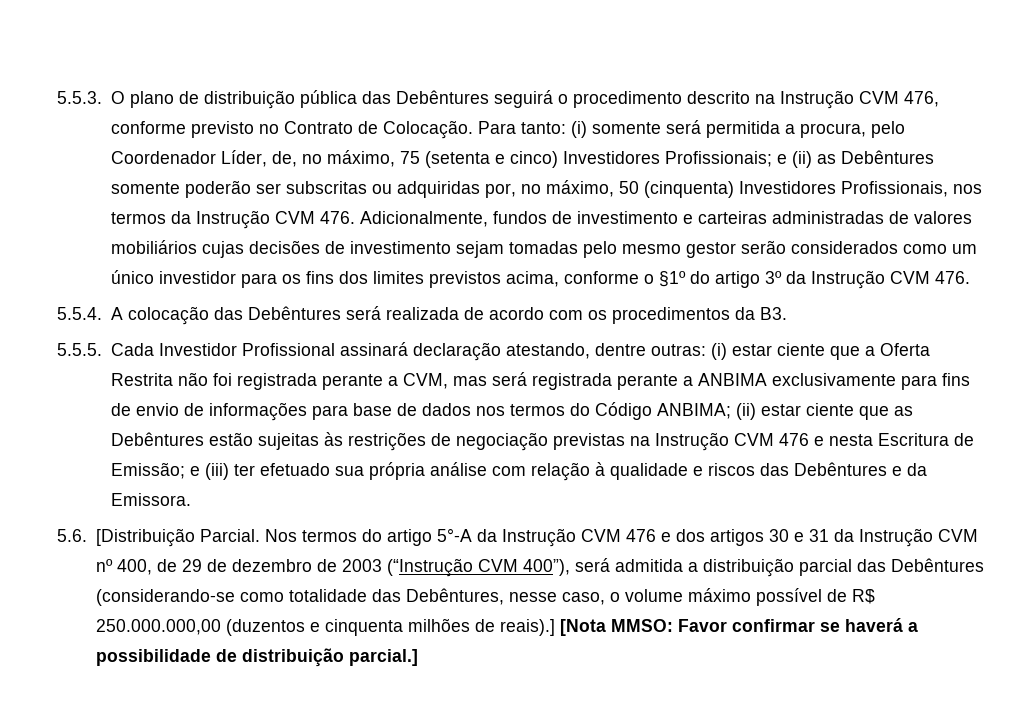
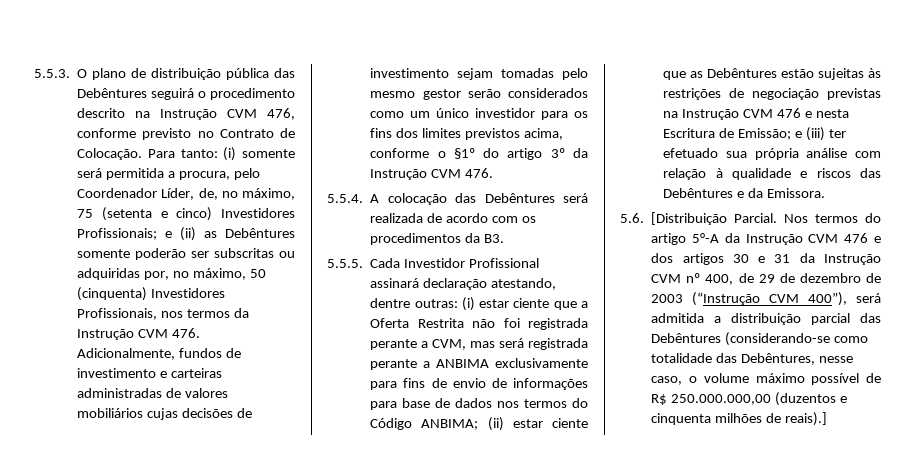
[559,618,918,636] [95,648,418,667] [Nota MMSO: Favor confirmar se haverá a possibilidade de distribuição parcial.] -> (827, 419) none

